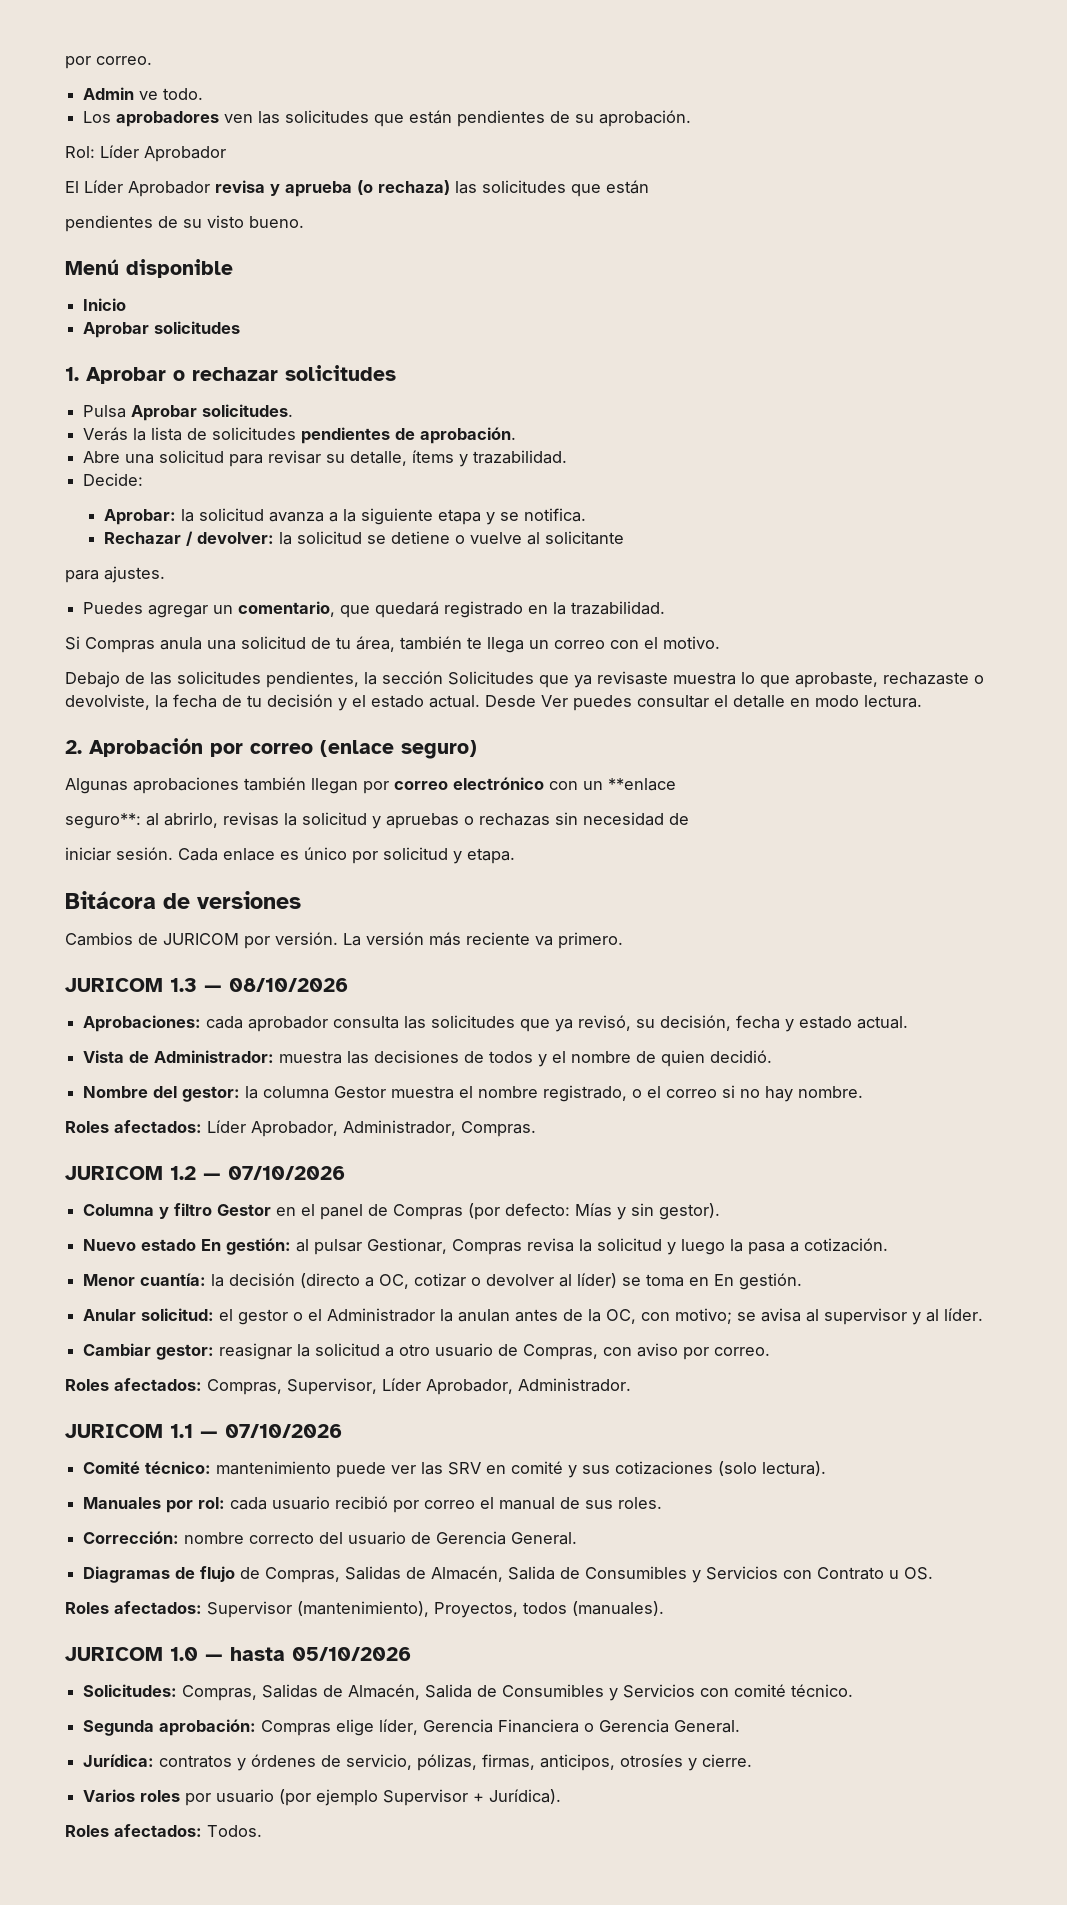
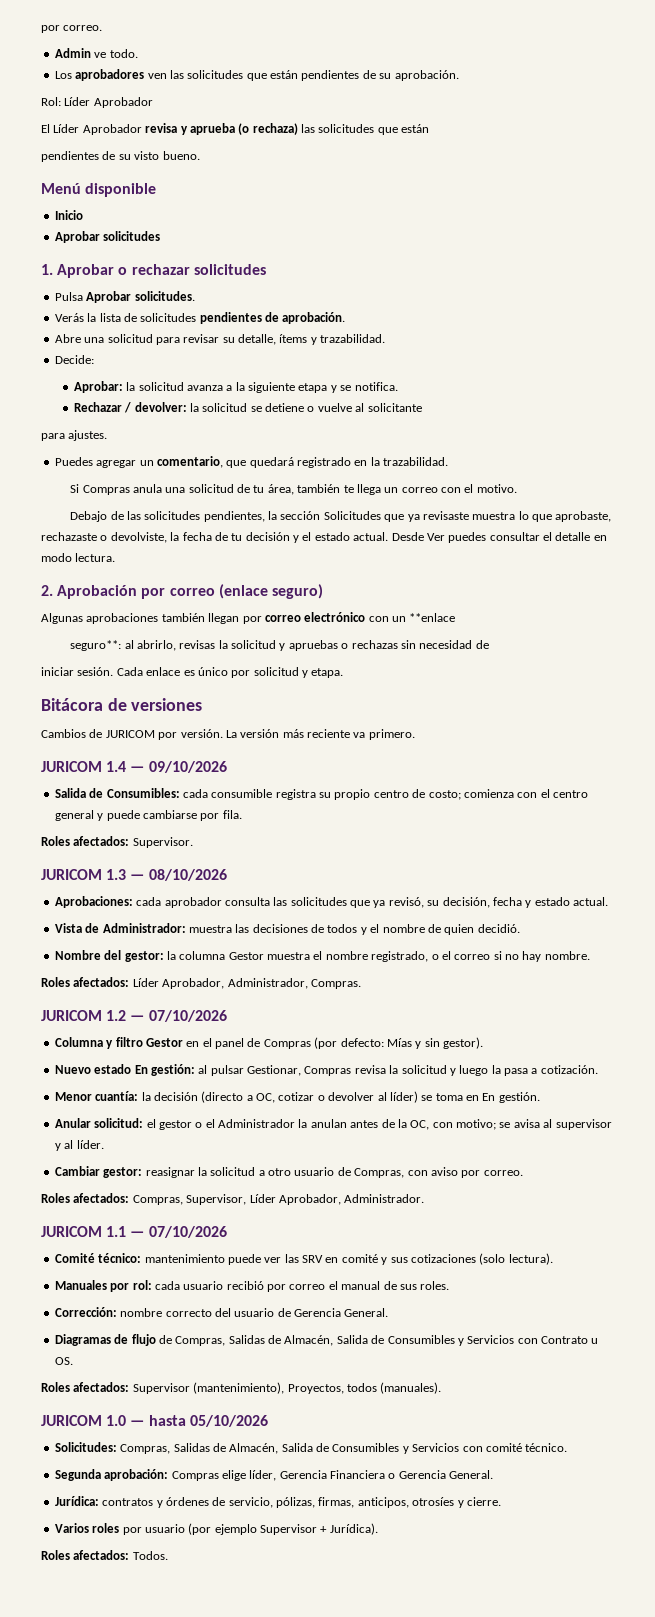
(623, 940) none -> [41,761,227,773] [54,788,588,800] [54,810,242,821] [41,836,193,848] // JURICOM 1.4 — 09/10/2026 // Salida de Consumibles: cada consumible registra su propio centro de costo; comienza con el centro general y puede cambiarse por fila. // Roles afectados: Supervisor.

